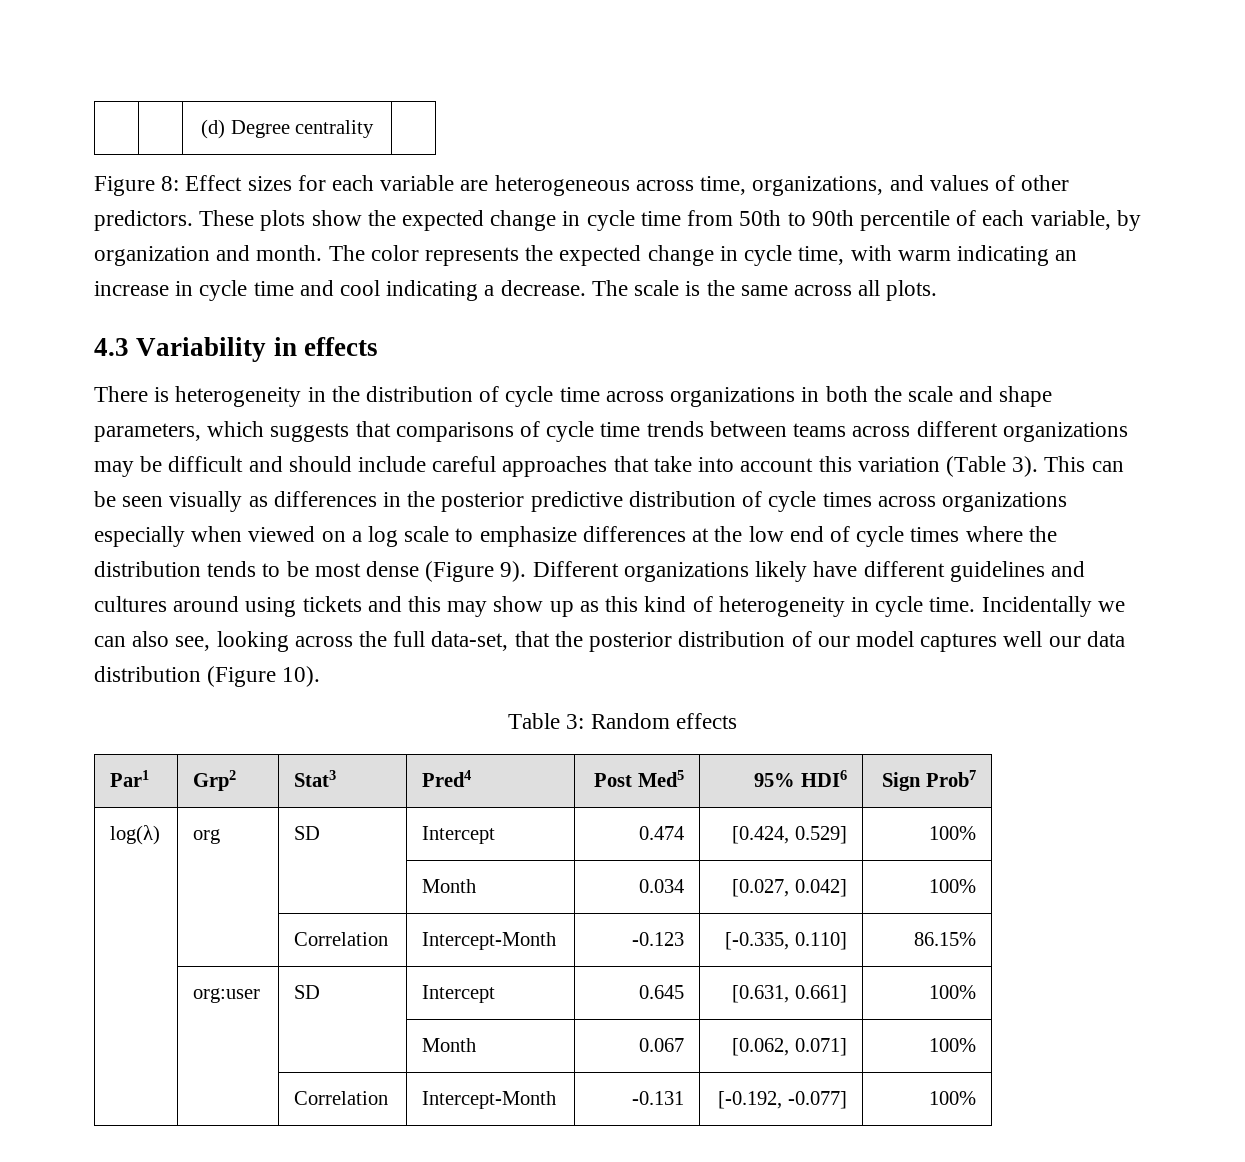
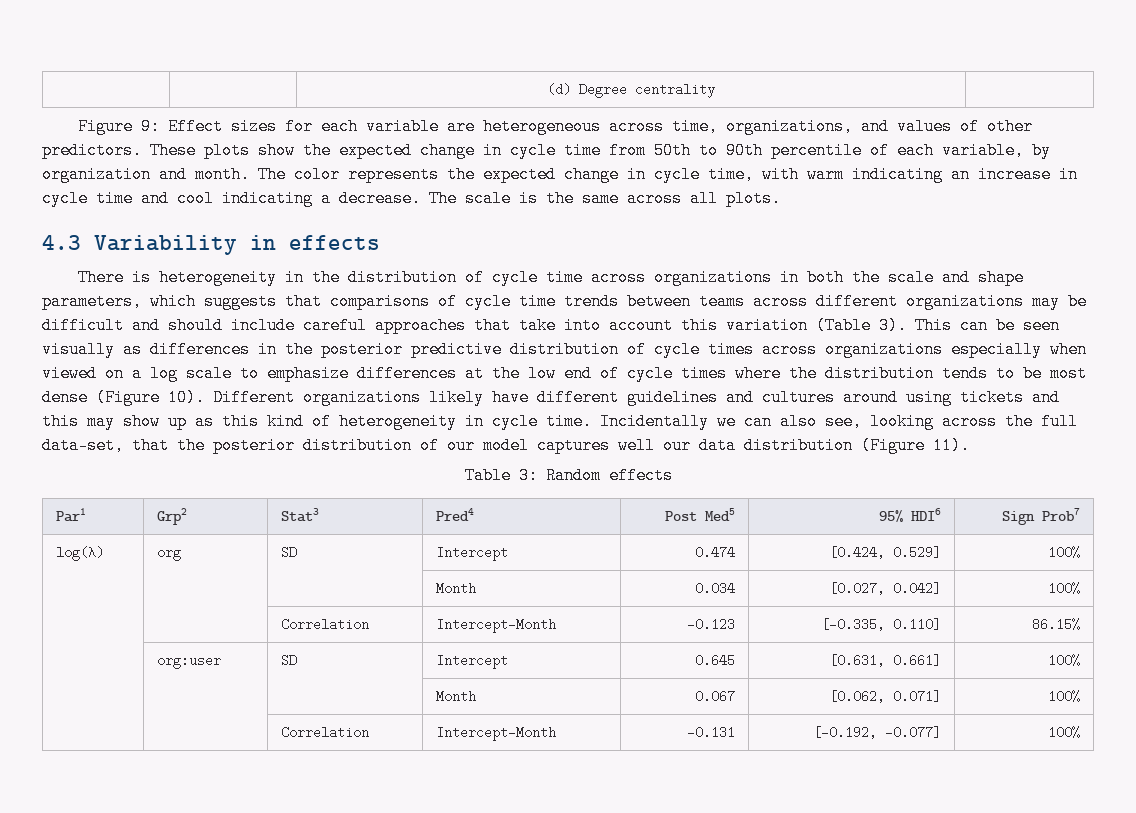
[161,176,180,191] 8: -> [140,118,160,135] 9:
[500,561,527,582] 9). -> [168,389,205,406] 10).
[282,666,321,687] 10). -> [933,437,970,454] 11).

